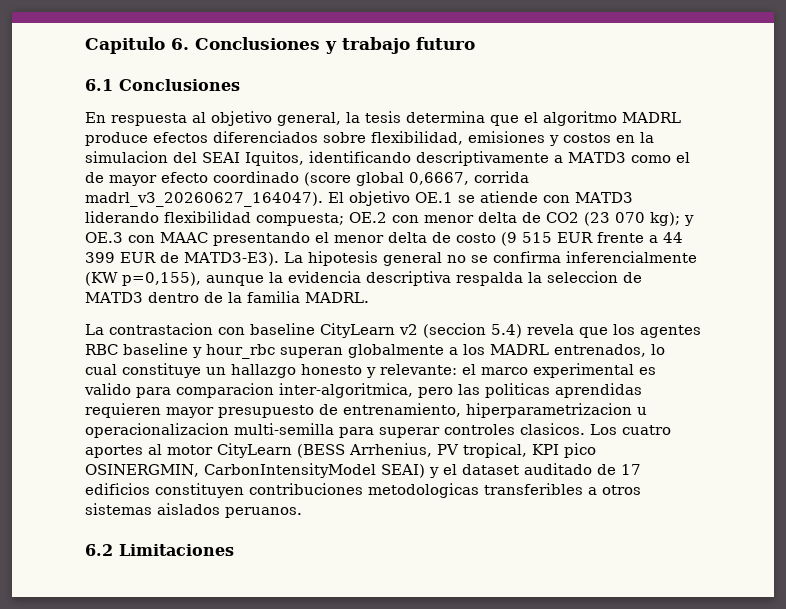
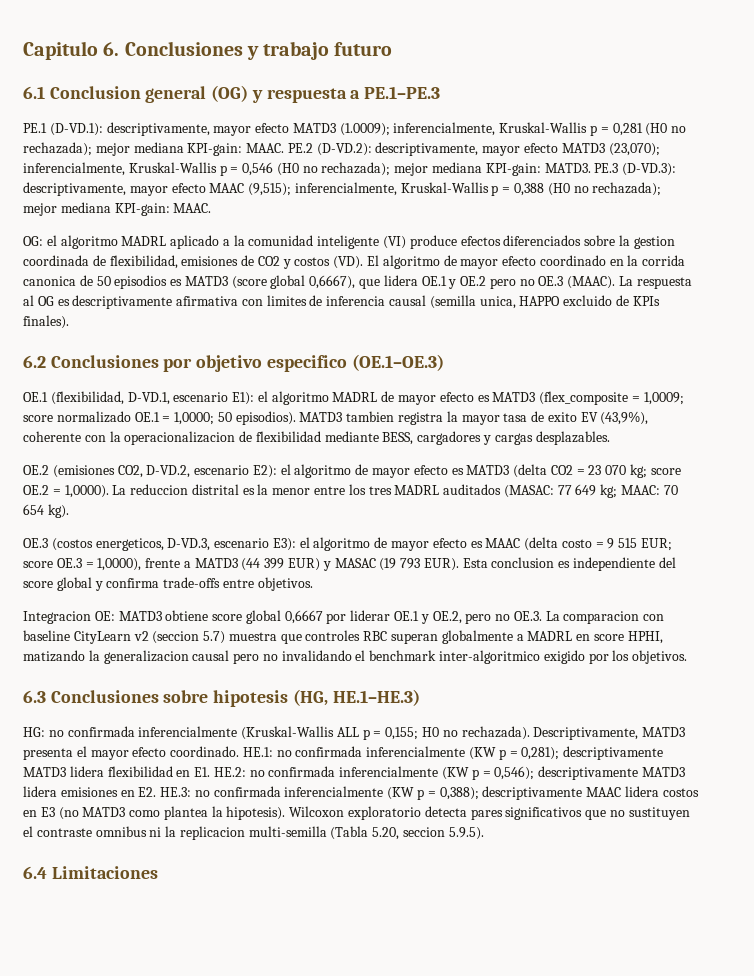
[119,79,240,91] [85,111,681,126] [85,131,654,146] [85,151,690,166] [85,171,529,186] [85,191,633,207] [85,211,694,226] [85,232,683,246] [85,251,697,266] [85,271,642,286] [85,291,369,303] [85,323,213,335] Conclusiones // En respuesta al objetivo general, la tesis determina que el algoritmo MADRL produce efectos diferenciados sobre flexibilidad, emisiones y costos en la simulacion del SEAI Iquitos, identificando descriptivamente a MATD3 como el de mayor efecto coordinado (score global 0,6667, corrida madrl_v3_20260627_164047). El objetivo OE.1 se atiende con MATD3 liderando flexibilidad compuesta; OE.2 con menor delta de CO2 (23 070 kg); y OE.3 con MAAC presentando el menor delta de costo (9 515 EUR frente a 44 399 EUR de MATD3-E3). La hipotesis general no se confirma inferencialmente (KW p=0,155), aunque la evidencia descriptiva respalda la seleccion de MATD3 dentro de la familia MADRL. // La contrastacion -> [49,85,441,103] [23,122,687,136] [23,142,660,156] [23,162,677,176] [23,182,662,196] [23,202,212,216] [23,235,675,249] [23,255,686,269] [23,275,692,289] [23,295,660,309] [23,315,69,329] [23,354,444,372] [23,391,684,405] [23,411,649,425] [23,431,610,445] [23,464,681,478] [23,484,678,498] [23,504,69,518] [23,537,673,551] [23,557,676,571] [23,577,313,591] [23,610,640,624] Conclusion general (OG) y respuesta a PE.1–PE.3 // PE.1 (D-VD.1): descriptivamente, mayor efecto MATD3 (1.0009); inferencialmente, Kruskal-Wallis p = 0,281 (H0 no rechazada); mejor mediana KPI-gain: MAAC. PE.2 (D-VD.2): descriptivamente, mayor efecto MATD3 (23,070); inferencialmente, Kruskal-Wallis p = 0,546 (H0 no rechazada); mejor mediana KPI-gain: MATD3. PE.3 (D-VD.3): descriptivamente, mayor efecto MAAC (9,515); inferencialmente, Kruskal-Wallis p = 0,388 (H0 no rechazada); mejor mediana KPI-gain: MAAC. // OG: el algoritmo MADRL aplicado a la comunidad inteligente (VI) produce efectos diferenciados sobre la gestion coordinada de flexibilidad, emisiones de CO2 y costos (VD). El algoritmo de mayor efecto coordinado en la corrida canonica de 50 episodios es MATD3 (score global 0,6667), que lidera OE.1 y OE.2 pero no OE.3 (MAAC). La respuesta al OG es descriptivamente afirmativa con limites de inferencia causal (semilla unica, HAPPO excluido de KPIs finales). // 6.2 Conclusiones por objetivo especifico (OE.1–OE.3) // OE.1 (flexibilidad, D-VD.1, escenario E1): el algoritmo MADRL de mayor efecto es MATD3 (flex_composite = 1,0009; score normalizado OE.1 = 1,0000; 50 episodios). MATD3 tambien registra la mayor tasa de exito EV (43,9%), coherente con la operacionalizacion de flexibilidad mediante BESS, cargadores y cargas desplazables. // OE.2 (emisiones CO2, D-VD.2, escenario E2): el algoritmo de mayor efecto es MATD3 (delta CO2 = 23 070 kg; score OE.2 = 1,0000). La reduccion distrital es la menor entre los tres MADRL auditados (MASAC: 77 649 kg; MAAC: 70 654 kg). // OE.3 (costos energeticos, D-VD.3, escenario E3): el algoritmo de mayor efecto es MAAC (delta costo = 9 515 EUR; score OE.3 = 1,0000), frente a MATD3 (44 399 EUR) y MASAC (19 793 EUR). Esta conclusion es independiente del score global y confirma trade-offs entre objetivos. // Integracion OE: MATD3 obtiene score global 0,6667 por liderar OE.1 y OE.2, pero no OE.3. La comparacion
[491,324,701,338] [85,343,665,359] [85,363,656,378] [84,383,642,398] [85,403,647,418] [85,423,671,438] [85,443,596,458] [85,463,641,478] [85,483,641,498] [85,503,302,518] [85,544,113,556] 5.4) revela que los agentes RBC baseline y hour_rbc superan globalmente a los MADRL entrenados, lo cual constituye un hallazgo honesto y relevante: el marco experimental es valido para comparacion inter-algoritmica, pero las politicas aprendidas requieren mayor presupuesto de entrenamiento, hiperparametrizacion u operacionalizacion multi-semilla para superar controles clasicos. Los cuatro aportes al motor CityLearn (BESS Arrhenius, PV tropical, KPI pico OSINERGMIN, CarbonIntensityModel SEAI) y el dataset auditado de 17 edificios constituyen contribuciones metodologicas transferibles a otros sistemas aislados peruanos. // 6.2 -> [203,630,663,644] [23,650,688,664] [23,689,420,707] [23,726,686,740] [23,746,664,760] [23,766,685,780] [23,786,699,800] [23,806,690,820] [23,826,484,840] [23,866,47,879] 5.7) muestra que controles RBC superan globalmente a MADRL en score HPHI, matizando la generalizacion causal pero no invalidando el benchmark inter-algoritmico exigido por los objetivos. // 6.3 Conclusiones sobre hipotesis (HG, HE.1–HE.3) // HG: no confirmada inferencialmente (Kruskal-Wallis ALL p = 0,155; H0 no rechazada). Descriptivamente, MATD3 presenta el mayor efecto coordinado. HE.1: no confirmada inferencialmente (KW p = 0,281); descriptivamente MATD3 lidera flexibilidad en E1. HE.2: no confirmada inferencialmente (KW p = 0,546); descriptivamente MATD3 lidera emisiones en E2. HE.3: no confirmada inferencialmente (KW p = 0,388); descriptivamente MAAC lidera costos en E3 (no MATD3 como plantea la hipotesis). Wilcoxon exploratorio detecta pares significativos que no sustituyen el contraste omnibus ni la replicacion multi-semilla (Tabla 5.20, seccion 5.9.5). // 6.4

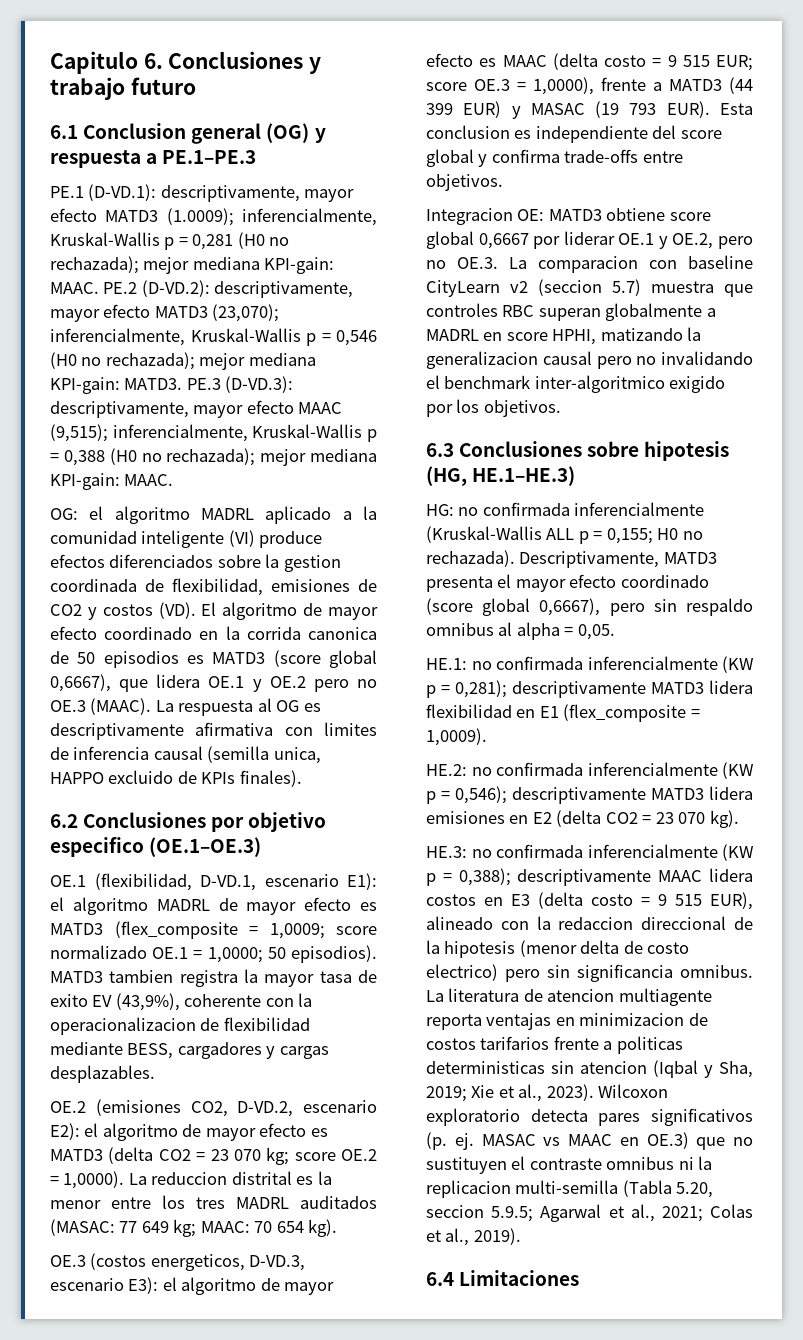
[170,746,240,757] coordinado. -> [620,575,709,588] [426,598,753,616] [426,622,615,640] coordinado (score global 0,6667), pero sin respaldo omnibus al alpha = 0,05. //
[194,767,211,777] E1. -> [539,704,700,722] [426,728,487,746] E1 (flex_composite = 1,0009). //
[138,787,157,797] E2. -> [532,810,739,828] E2 (delta CO2 = 23 070 kg). //
[58,806,286,820] (no MATD3 como plantea la hipotesis). -> [538,892,753,910] [426,916,753,930] [426,940,690,958] [426,964,753,982] [426,988,712,1006] [426,1013,708,1030] [426,1036,683,1054] [426,1060,753,1078] [426,1084,594,1102] (delta costo = 9 515 EUR), alineado con la redaccion direccional de la hipotesis (menor delta de costo electrico) pero sin significancia omnibus. La literatura de atencion multiagente reporta ventajas en minimizacion de costos tarifarios frente a politicas deterministicas sin atencion (Iqbal y Sha, 2019; Xie et al., 2023).
(583, 813) none -> [426,1132,689,1150] (p. ej. MASAC vs MAAC en OE.3)
[448,827,484,840] 5.9.5). -> [491,1204,753,1222] [426,1228,521,1246] 5.9.5; Agarwal et al., 2021; Colas et al., 2019).

